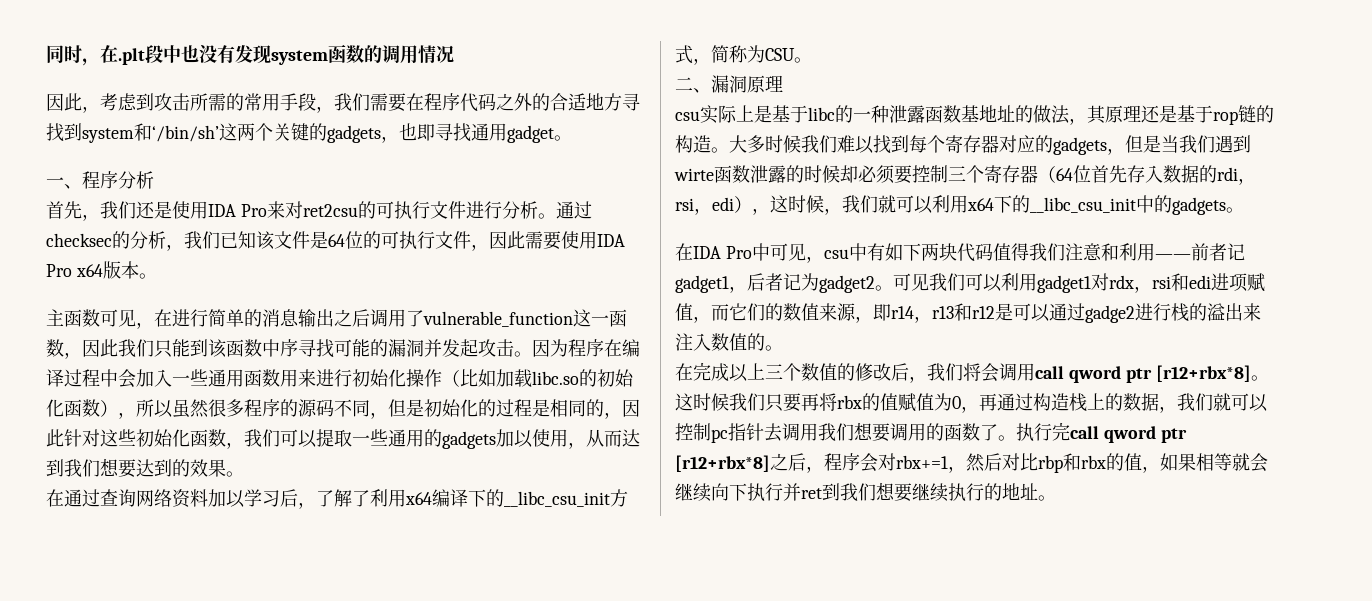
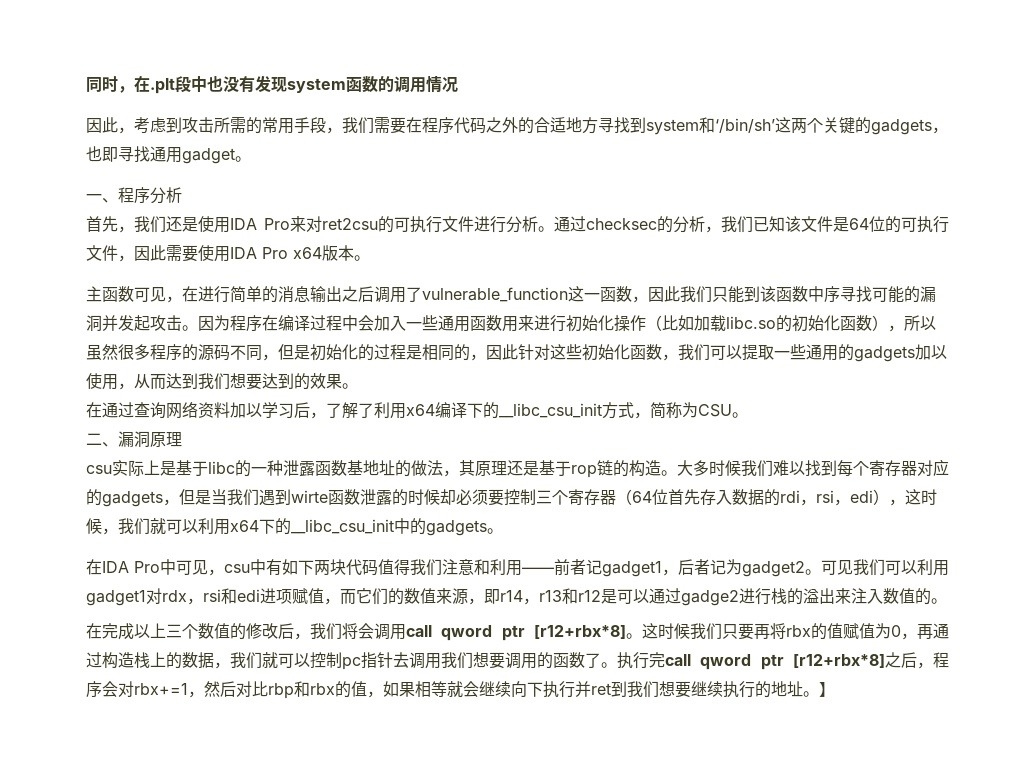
(1056, 498) none -> [819,682,835,697] 】

